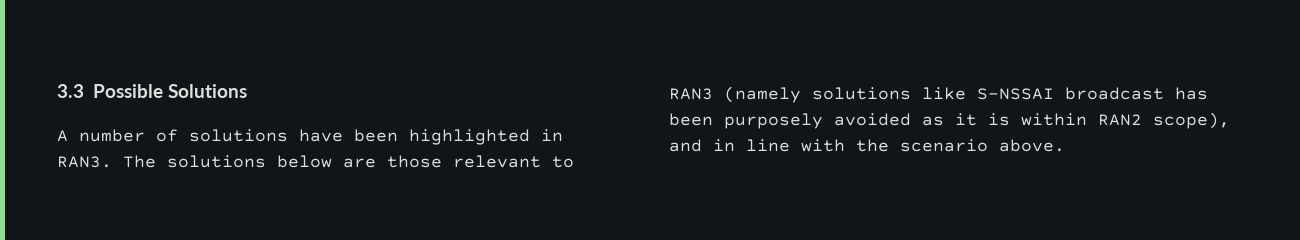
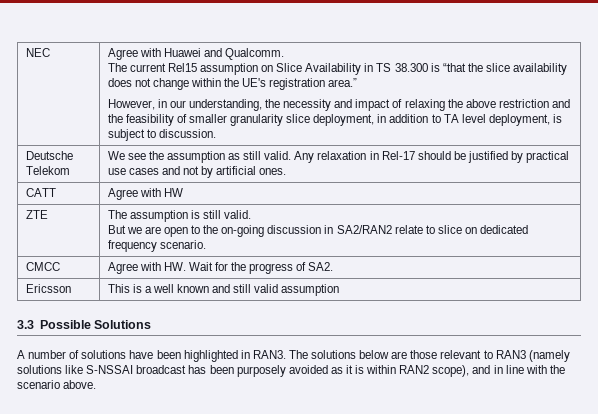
(57, 91) none -> [25,48,50,57] [107,48,285,60] [107,63,568,75] [107,78,358,90] [107,99,570,111] [107,114,562,126] [107,129,216,141] [25,151,73,160] [25,166,70,175] [107,151,570,163] [107,166,287,178] [25,188,56,197] [107,188,183,200] [25,210,48,219] [107,210,252,222] [107,225,529,237] [107,240,206,252] [25,262,60,271] [107,262,334,274] [25,284,71,293] [107,284,340,296] NEC | Agree with Huawei and Qualcomm. // The current Rel15 assumption on Slice Availability in TS 38.300 is “that the slice availability does not change within the UE's registration area.” // However, in our understanding, the necessity and impact of relaxing the above restriction and the feasibility of smaller granularity slice deployment, in addition to TA level deployment, is subject to discussion. // Deutsche Telekom | We see the assumption as still valid. Any relaxation in Rel-17 should be justified by practical use cases and not by artificial ones. // CATT | Agree with HW // ZTE | The assumption is still valid. // But we are open to the on-going discussion in SA2/RAN2 relate to slice on dedicated frequency scenario. // CMCC | Agree with HW. Wait for the progress of SA2. // Ericsson | This is a well known and still valid assumption //

